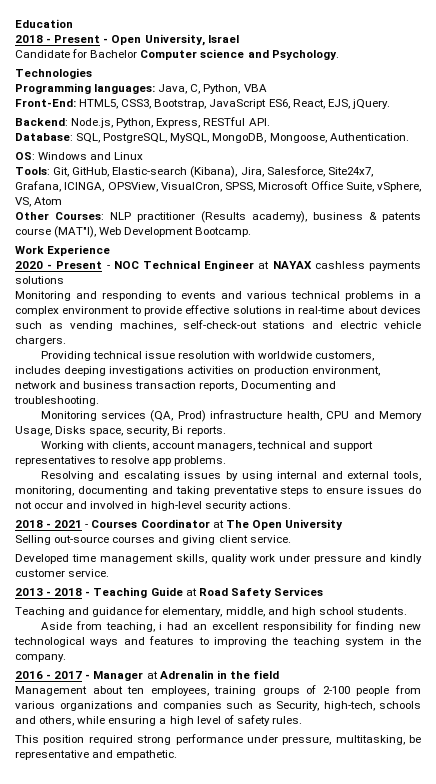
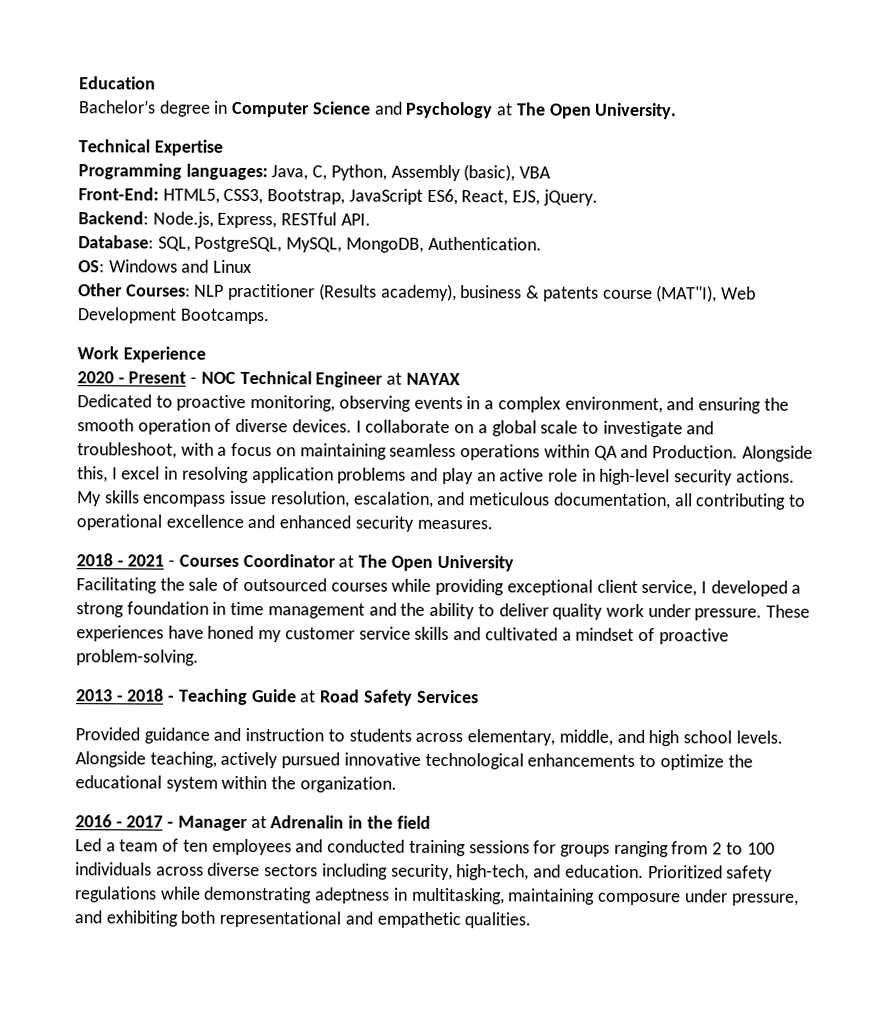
[15,34,239,46] [15,49,339,60] [15,68,92,79] 2018 - Present - Open University, Israel // Candidate for Bachelor Computer science and Psychology. // Technologies -> [78,100,678,120] [78,139,223,156] Bachelor’s degree in Computer Science and Psychology at The Open University. // Technical Expertise
(241, 89) none -> [390,164,516,182] Assembly (basic),
[116,118,154,128] Python, -> (214, 219) none
[269,133,327,143] Mongoose, -> (424, 245) none
[15,166,373,178] [15,181,421,192] [15,197,63,207] // Tools: Git, GitHub, Elastic-search (Kibana), Jira, Salesforce, Site24x7, Grafana, ICINGA, OPSView, VisualCron, SPSS, Microsoft Office Suite, vSphere, VS, Atom -> (253, 266) none
[195,227,252,237] Bootcamp. -> [179,308,270,325] Bootcamps.
[314,261,421,271] [15,276,64,284] [15,291,421,301] [15,305,421,316] [15,320,421,331] [15,336,66,346] [40,351,375,361] [15,366,380,376] [15,381,336,391] [14,396,99,406] [40,410,422,422] [15,426,226,436] [40,441,374,451] [15,456,227,466] [40,471,421,481] [15,486,421,496] [15,501,291,511] cashless payments solutions // Monitoring and responding to events and various technical problems in a complex environment to provide effective solutions in real-time about devices such as vending machines, self-check-out stations and electric vehicle chargers. // Providing technical issue resolution with worldwide customers, includes deeping investigations activities on production environment, network and business transaction reports, Documenting and troubleshooting. // Monitoring services (QA, Prod) infrastructure health, CPU and Memory Usage, Disks space, security, Bi reports. // Working with clients, account managers, technical and support representatives to resolve app problems. // Resolving and escalating issues by using internal and external tools, monitoring, documenting and taking preventative steps to ensure issues do not occur and involved in high-level security actions. -> [77,394,789,414] [77,418,715,438] [77,442,813,462] [77,466,795,486] [77,490,806,510] [76,514,493,532] // Dedicated to proactive monitoring, observing events in a complex environment, and ensuring the smooth operation of diverse devices. I collaborate on a global scale to investigate and troubleshoot, with a focus on maintaining seamless operations within QA and Production. Alongside this, I excel in resolving application problems and play an active role in high-level security actions. My skills encompass issue resolution, escalation, and meticulous documentation, all contributing to operational excellence and enhanced security measures.
[15,535,291,545] [15,554,422,564] [15,569,110,577] Selling out-source courses and giving client service. // Developed time management skills, quality work under pressure and kindly customer service. -> [76,577,802,597] [76,601,811,621] [76,625,729,645] [76,649,199,666] Facilitating the sale of outsourced courses while providing exceptional client service, I developed a strong foundation in time management and the ability to deliver quality work under pressure. These experiences have honed my customer service skills and cultivated a mindset of proactive problem-solving.
[15,606,160,617] Teaching and guidance for -> [75,727,464,744] Provided guidance and instruction to students across
[356,607,407,615] [40,621,421,632] [14,636,421,647] [15,654,66,662] students. // Aside from teaching, i had an excellent responsibility for finding new technological ways and features to improving the teaching system in the company. -> [735,730,783,744] [75,751,753,771] [75,775,397,793] levels. Alongside teaching, actively pursued innovative technological enhancements to optimize the educational system within the organization.
[15,685,421,696] [15,701,421,711] [15,715,302,726] [15,734,421,745] [15,750,178,760] Management about ten employees, training groups of 2-100 people from various organizations and companies such as Security, high-tech, schools and others, while ensuring a high level of safety rules. // This position required strong performance under pressure, multitasking, be representative and empathetic. -> [75,838,775,858] [75,862,774,882] [75,886,799,906] [74,910,532,929] Led a team of ten employees and conducted training sessions for groups ranging from 2 to 100 individuals across diverse sectors including security, high-tech, and education. Prioritized safety regulations while demonstrating adeptness in multitasking, maintaining composure under pressure, and exhibiting both representational and empathetic qualities.

